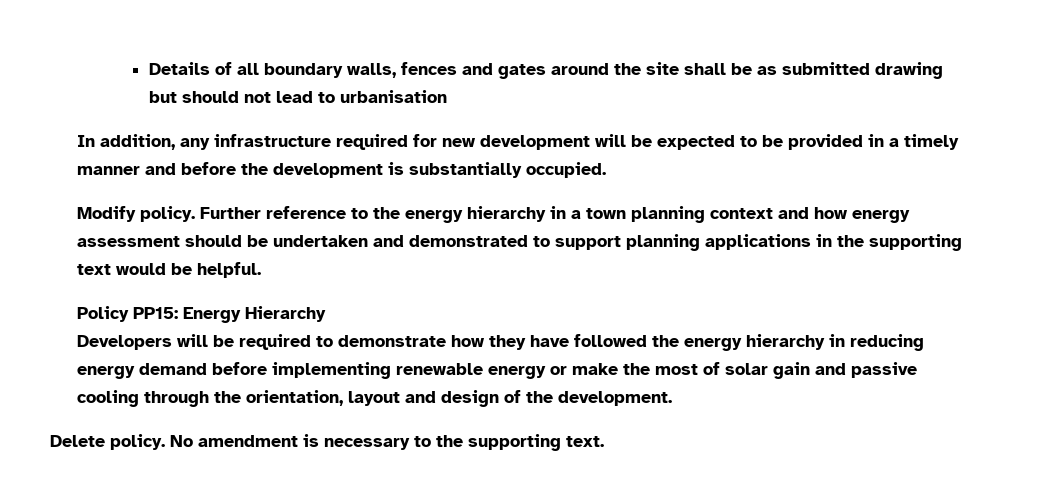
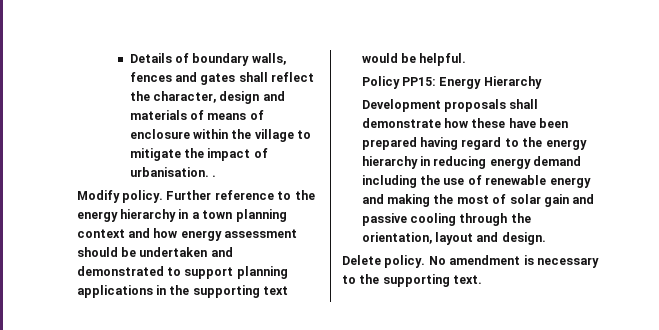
[237,63,260,75] all -> (189, 58) none
[551,62,944,79] [149,90,448,103] [76,134,959,150] [76,162,606,178] around the site shall be as submitted drawing but should not lead to urbanisation // In addition, any infrastructure required for new development will be expected to be provided in a timely manner and before the development is substantially occupied. -> [238,72,315,82] [129,91,285,104] [129,110,264,120] [129,129,312,142] [129,148,268,161] [129,167,216,177] shall reflect the character, design and materials of means of enclosure within the village to mitigate the impact of urbanisation. .
[76,334,647,350] Developers will be required to demonstrate how they have followed -> [361,99,539,112] [361,118,569,128] [361,137,519,150] Development proposals shall demonstrate how these have been prepared having regard to
[211,362,618,379] before implementing renewable energy or make -> [361,175,591,188] [361,194,430,207] including the use of renewable energy and making
[440,390,672,407] design of the development. -> [501,232,546,245] design.

